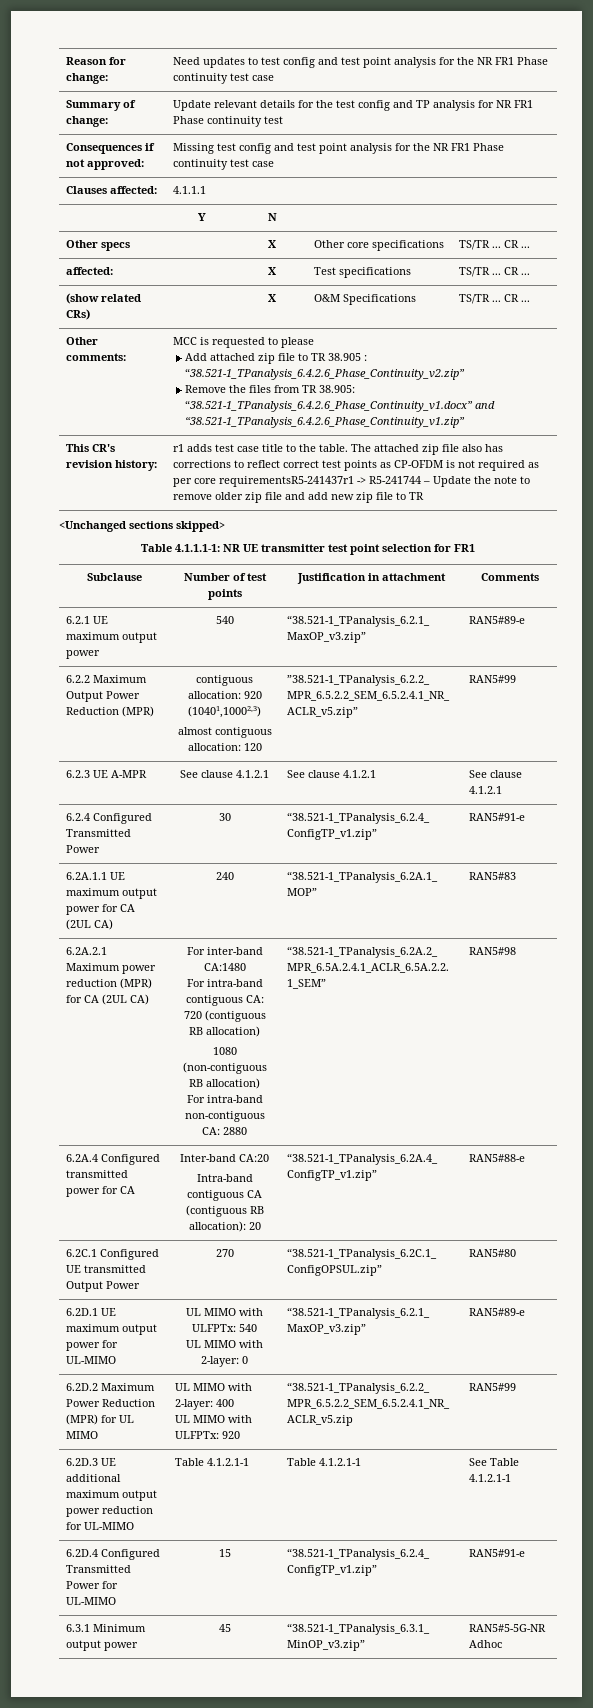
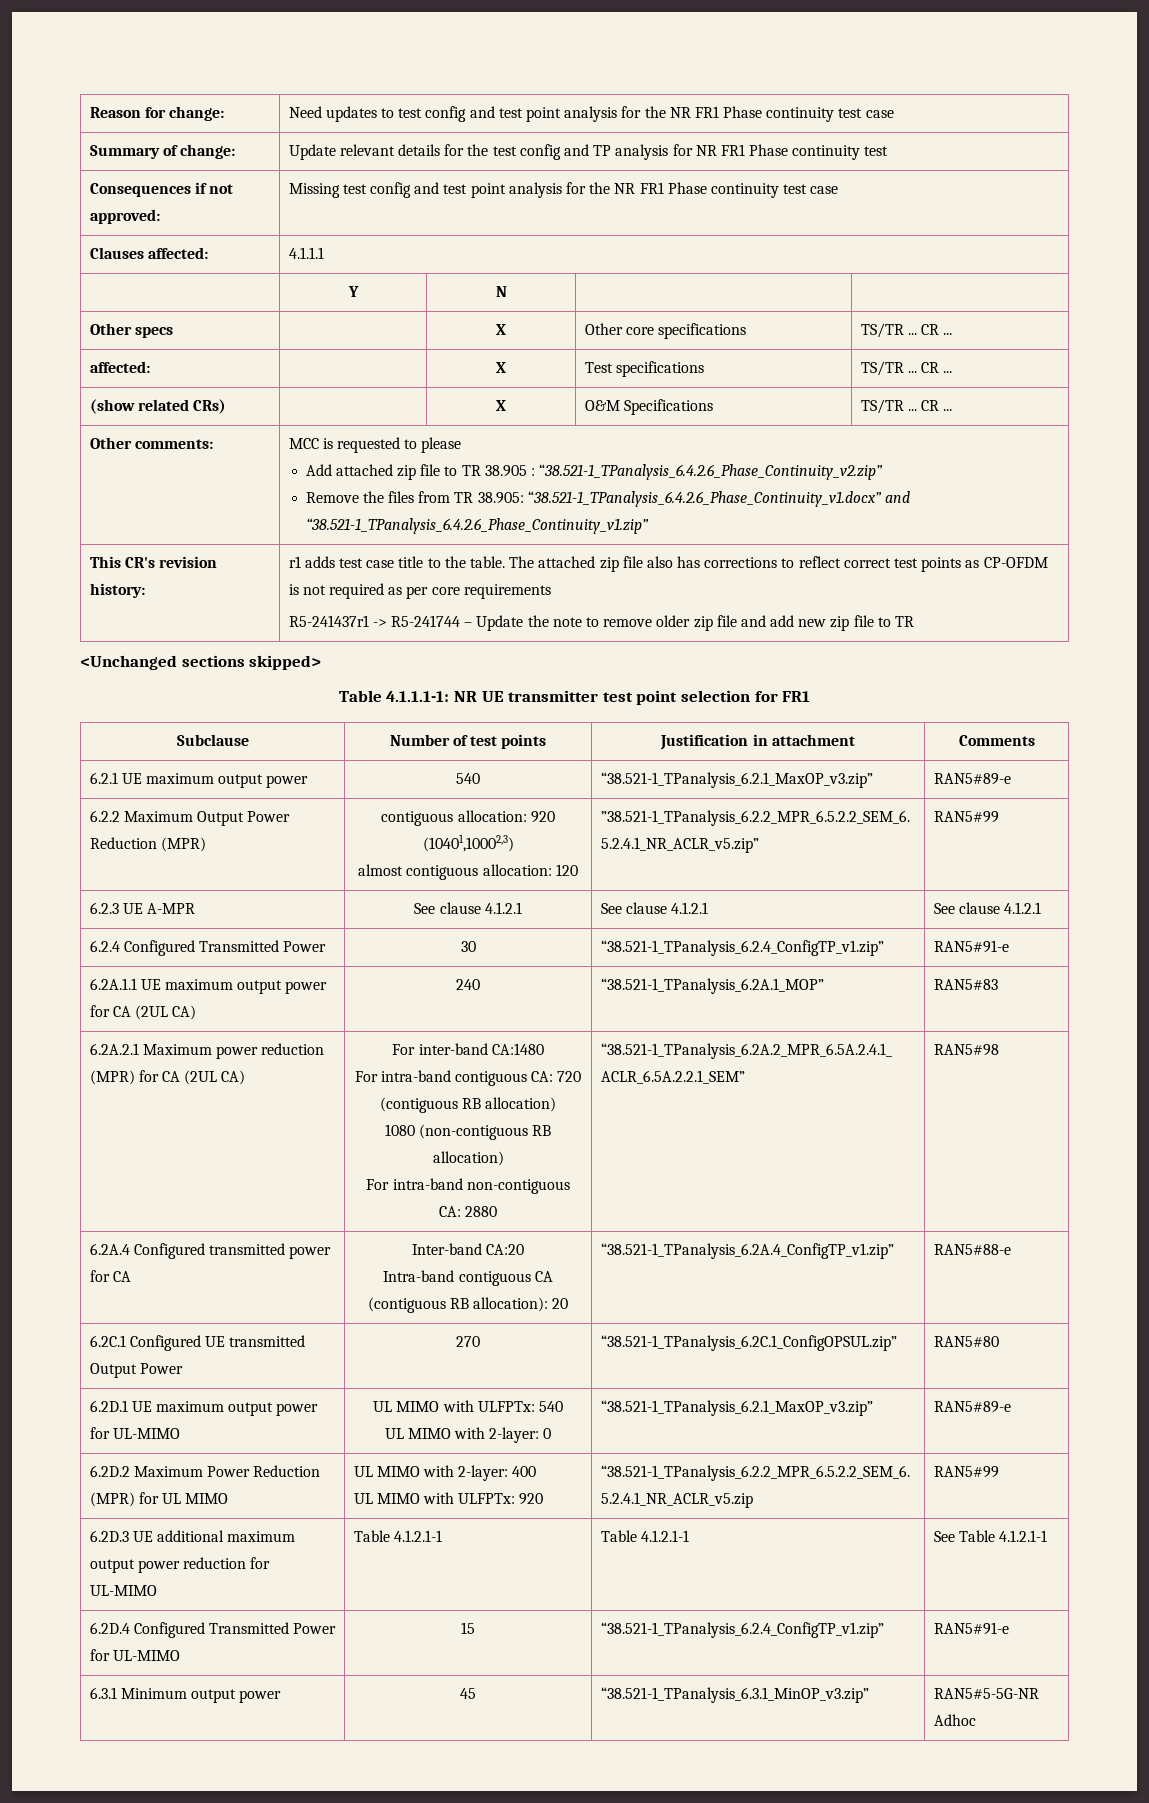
[219,476,355,487] requirementsR5-241437r1 -> [463,584,551,599] [288,615,369,627] requirements // R5-241437r1

